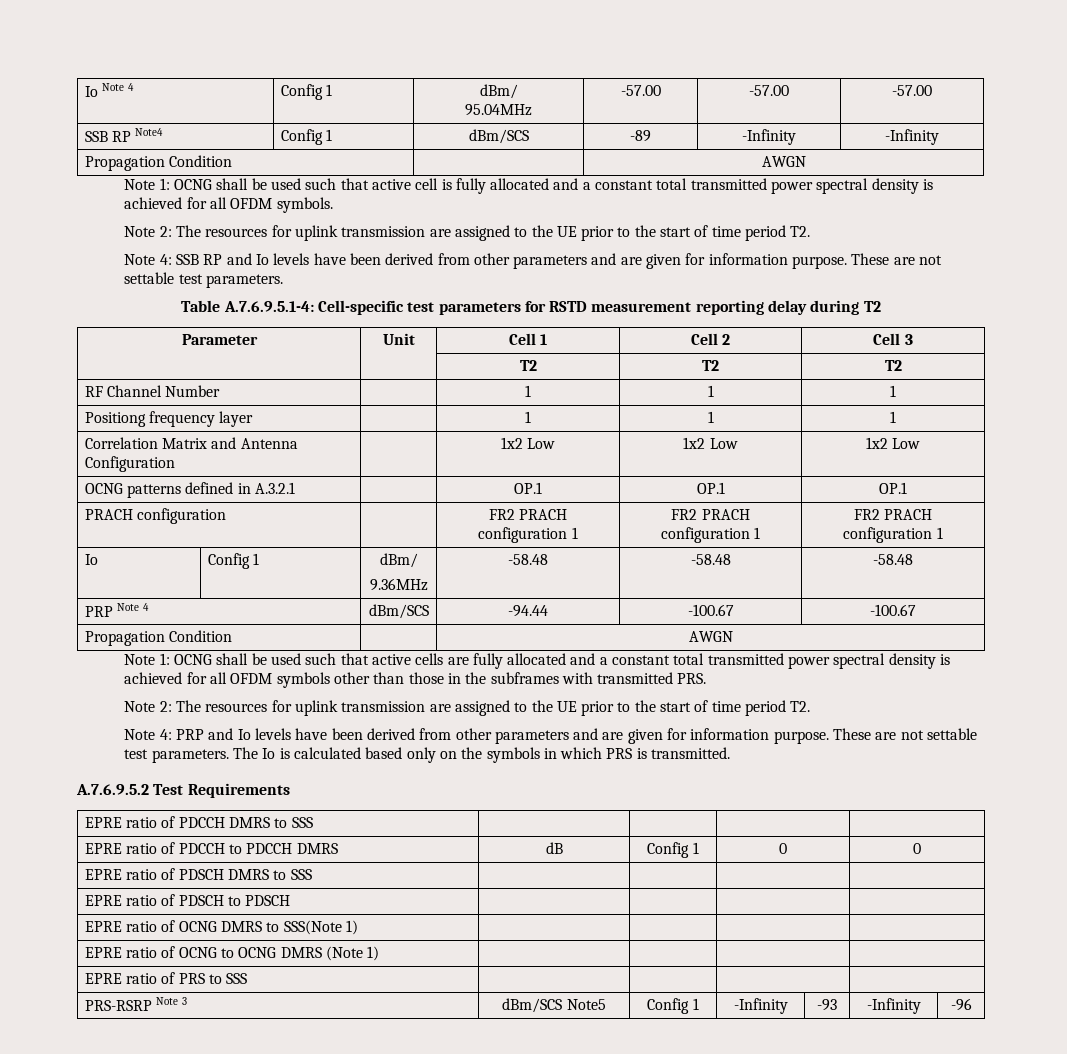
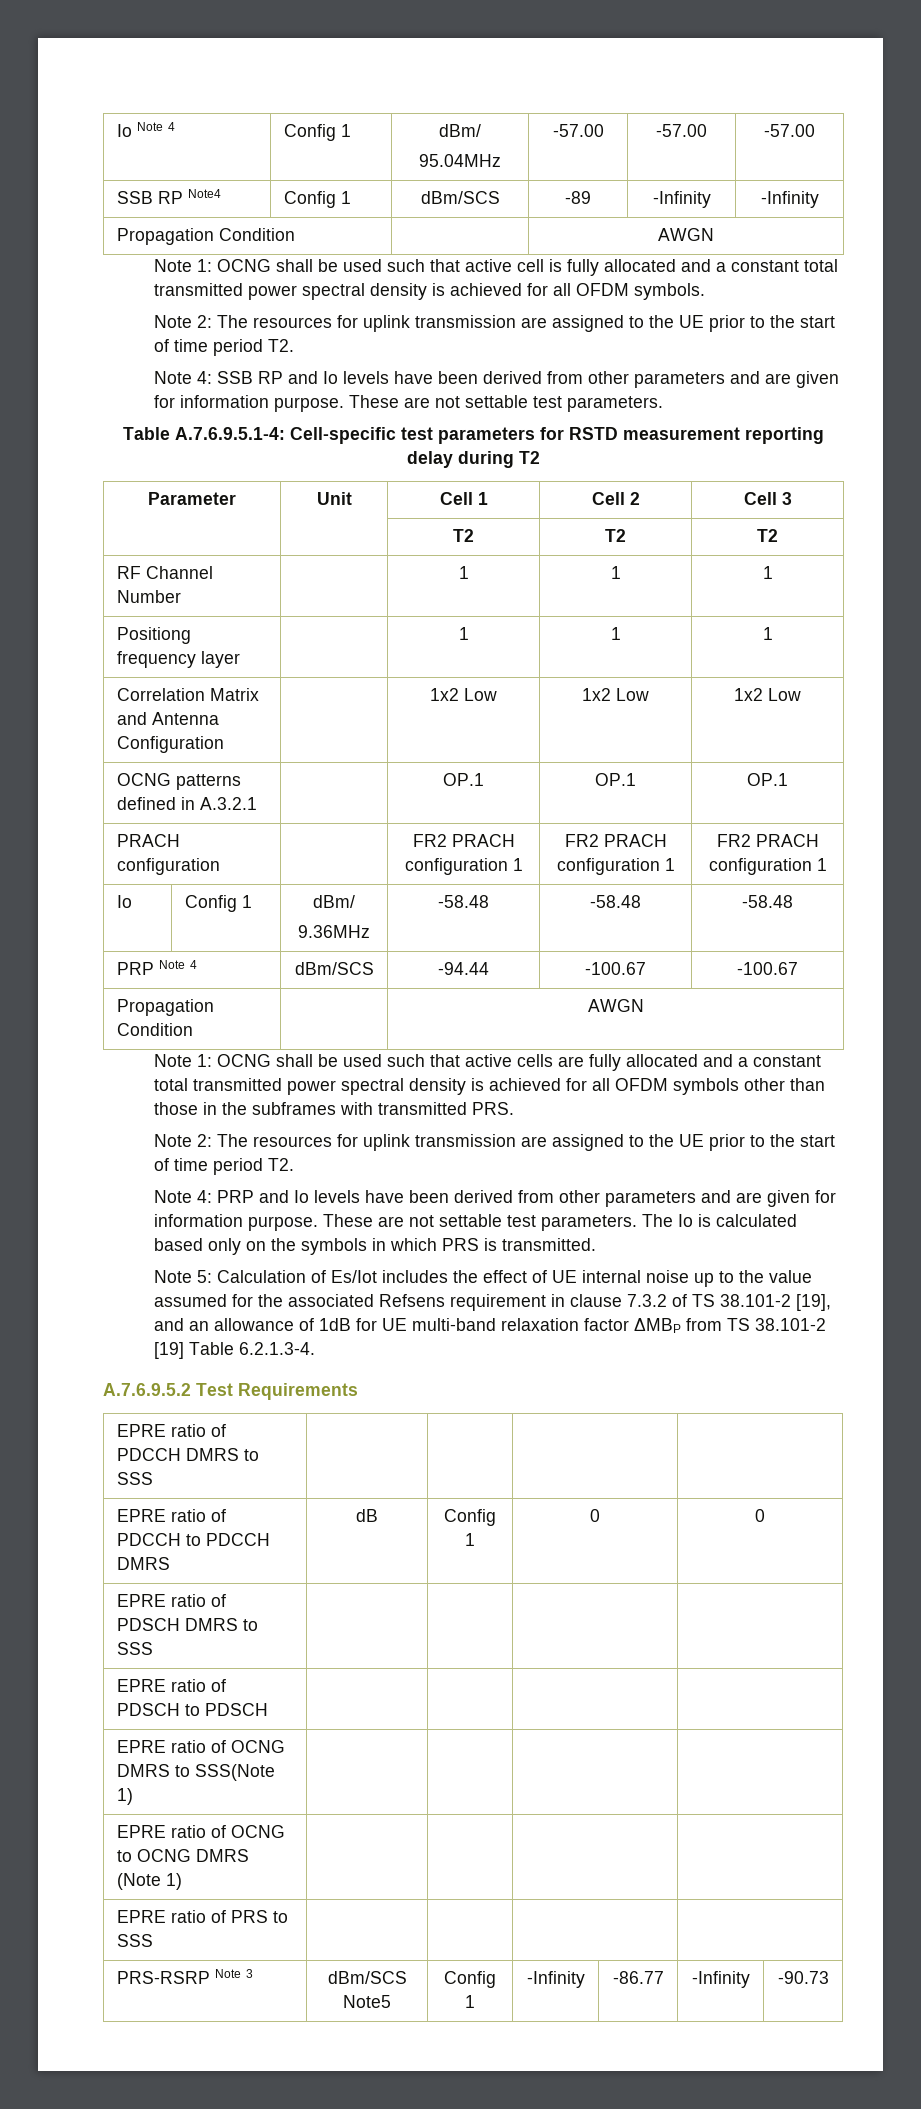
(731, 753) none -> [154,1270,813,1287] [154,1294,832,1311] [154,1318,827,1333] [154,1342,316,1359] // Note 5: Calculation of Es/Iot includes the effect of UE internal noise up to the value assumed for the associated Refsens requirement in clause 7.3.2 of TS 38.101-2 [19], and an allowance of 1dB for UE multi-band relaxation factor ΔMBP from TS 38.101-2 [19] Table 6.2.1.3-4.
[817,999,837,1011] [866,998,921,1014] [950,998,972,1011] -93 | -Infinity | -96 -> [612,1971,664,1984] [691,1971,750,1988] [777,1971,829,1984] -86.77 | -Infinity | -90.73

